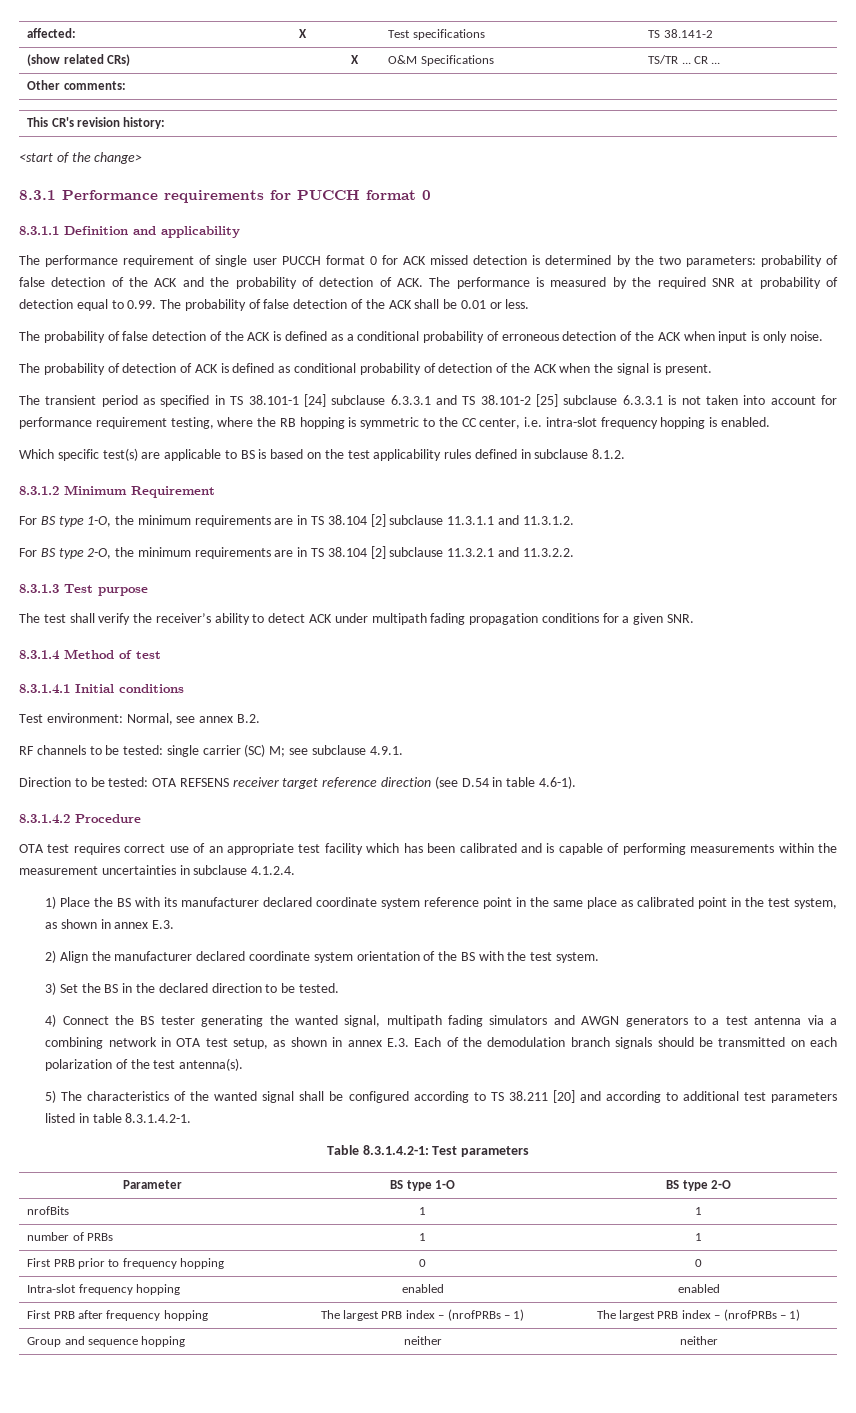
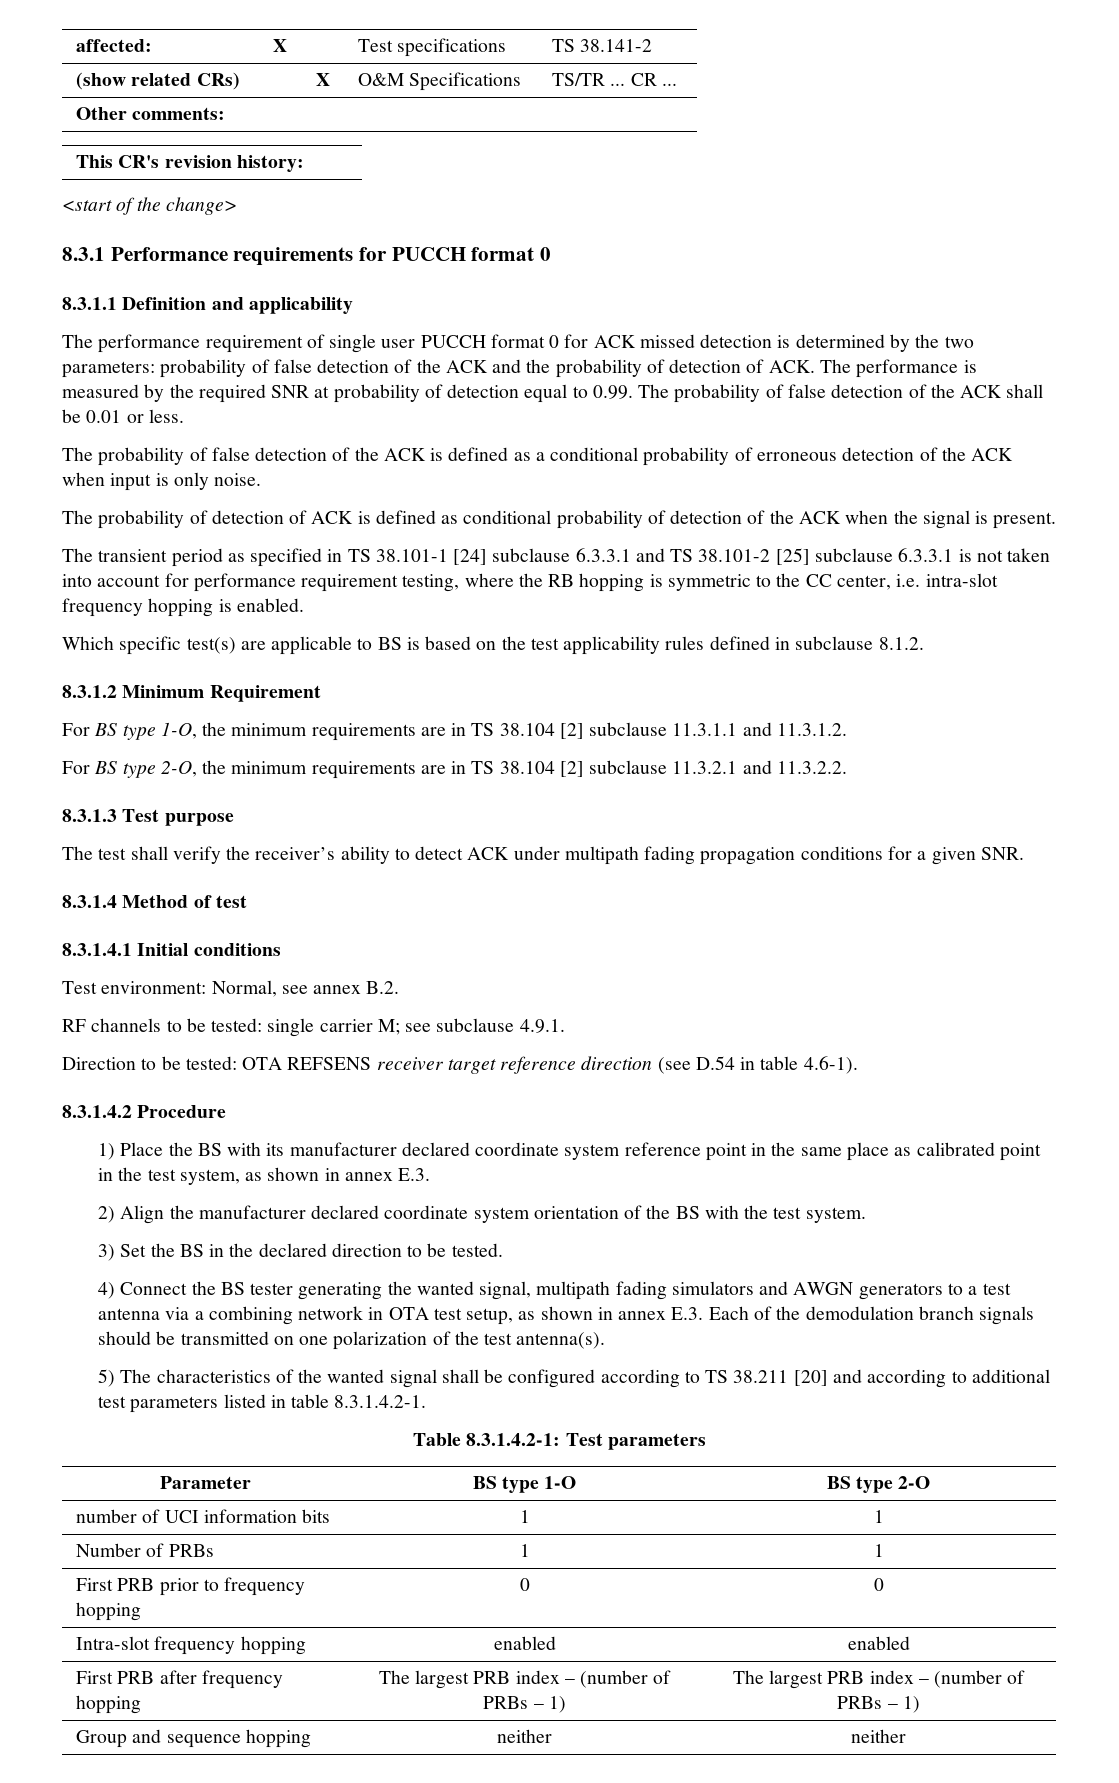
[244,744,266,757] (SC) -> (373, 1025) none
[19,843,838,855] [19,865,296,875] // OTA test requires correct use of an appropriate test facility which has been calibrated and is capable of performing measurements within the measurement uncertainties in subclause 4.1.2.4. -> (227, 1111) none
[809,1037,837,1047] each -> [299,1336,329,1345] one
[27,1206,70,1215] [418,1207,426,1215] [695,1207,702,1215] [27,1232,70,1241] nrofBits | 1 | 1 // number -> [76,1509,331,1523] [519,1510,530,1523] [873,1510,884,1523] [76,1543,142,1557] number of UCI information bits | 1 | 1 // Number
[447,1309,501,1321] (nrofPRBs -> [580,1670,672,1688] [483,1696,529,1709] (number of PRBs
[723,1309,777,1321] (nrofPRBs -> [934,1670,1026,1688] [837,1696,883,1709] (number of PRBs

